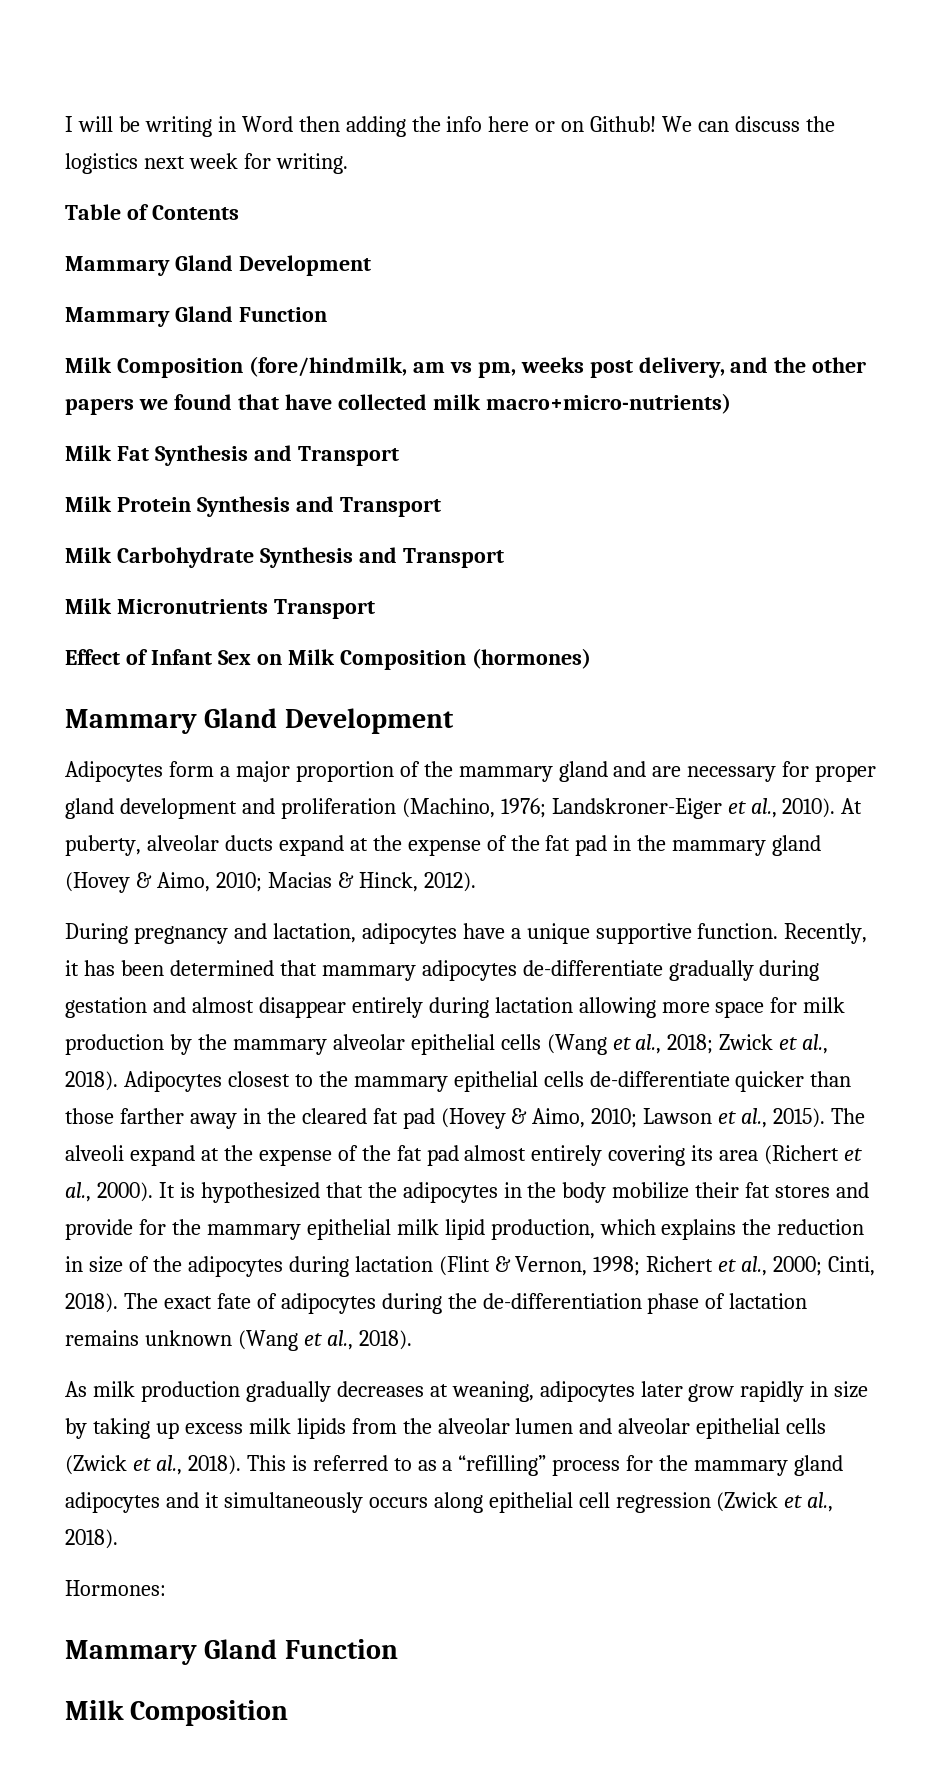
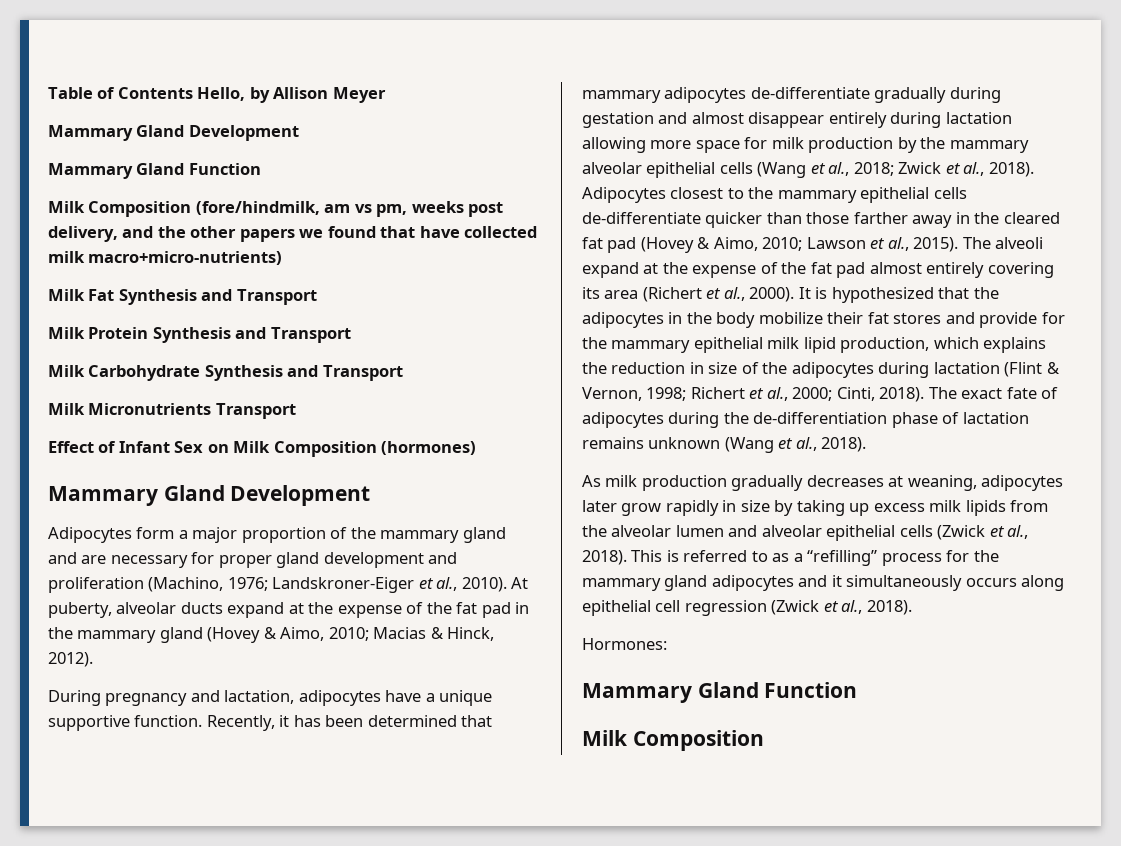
[65,116,835,137] [65,153,348,174] I will be writing in Word then adding the info here or on Github! We can discuss the logistics next week for writing. // -> (48, 93) none
(239, 212) none -> [197,87,386,103] Hello, by Allison Meyer

